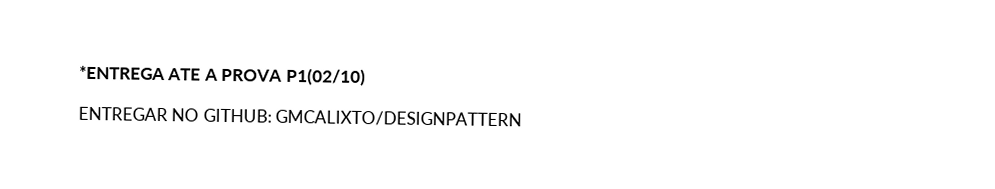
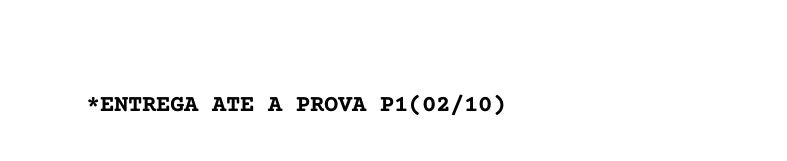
[78,106,523,128] // ENTREGAR NO GITHUB: GMCALIXTO/DESIGNPATTERN -> (506, 105) none

